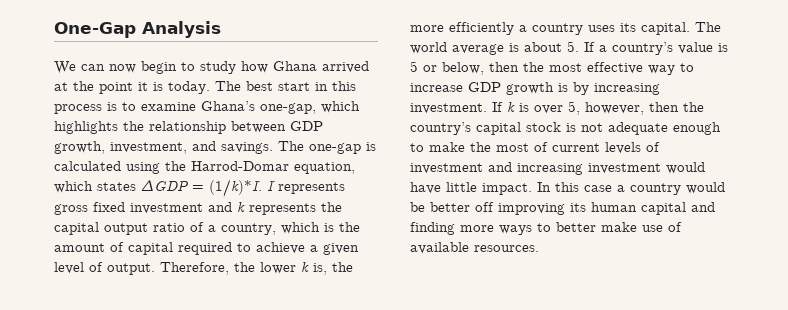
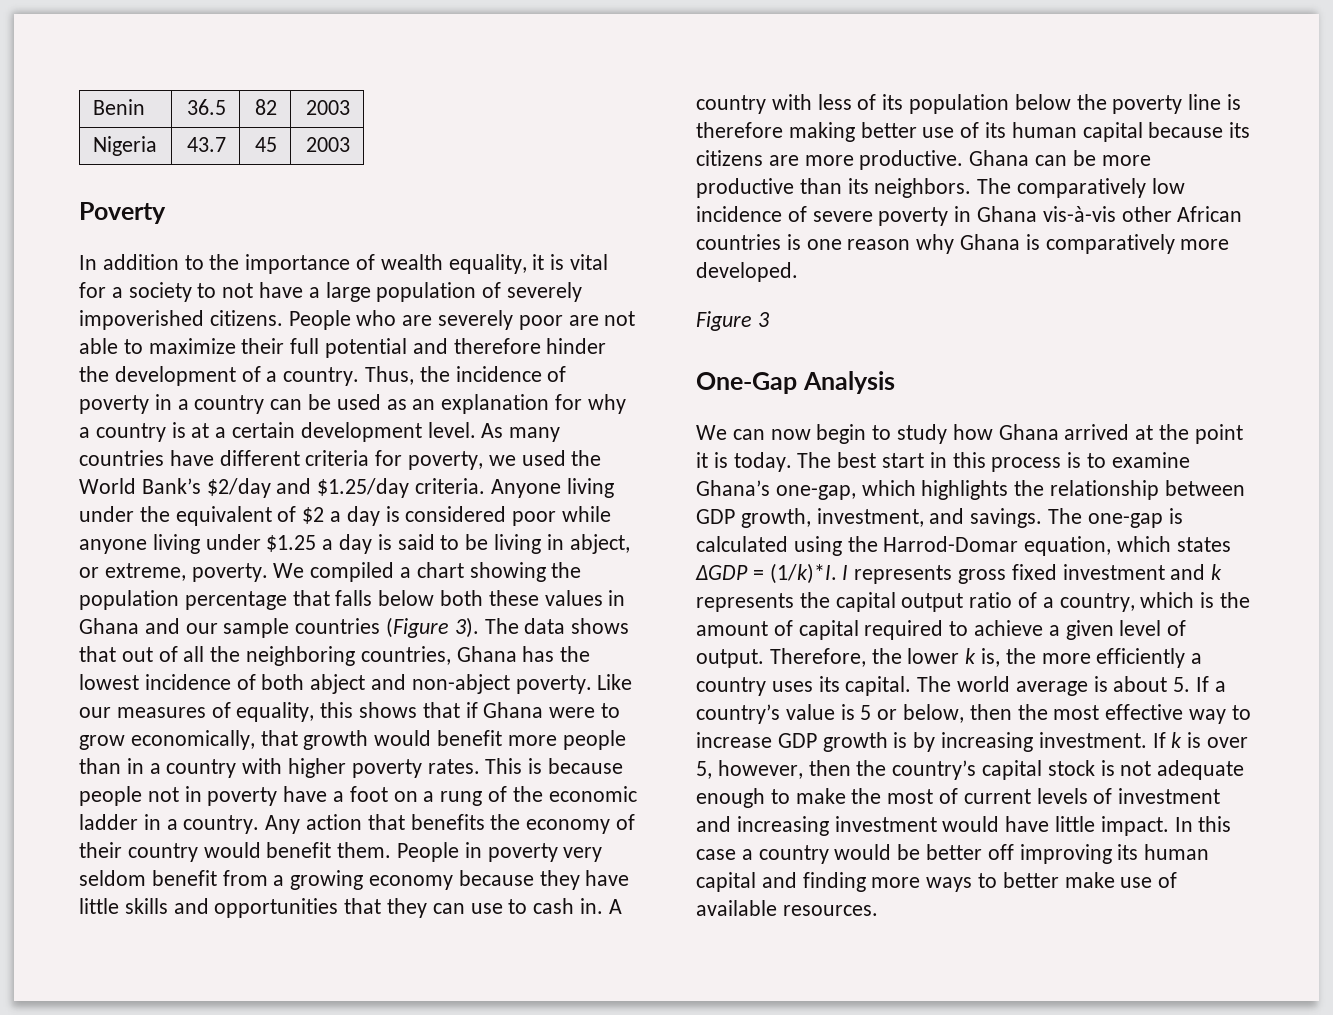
(54, 30) none -> [92,99,145,115] [187,99,227,115] [255,99,278,115] [306,100,351,115] [92,136,157,156] [187,137,227,152] [255,137,278,152] [306,137,351,152] [79,202,166,224] [79,254,609,274] [79,282,583,302] [79,310,636,330] [79,338,607,358] [79,366,567,386] [79,394,626,414] [79,422,561,442] [79,450,602,470] [79,478,614,498] [79,506,612,526] [79,534,630,554] [79,562,582,582] [79,590,626,610] [79,617,630,638] [79,646,591,666] [79,674,633,694] [79,702,621,722] [79,730,626,750] [79,758,624,778] [79,786,637,806] [79,814,636,834] [79,842,603,862] [79,870,630,890] [79,898,622,918] [696,94,1242,114] [696,122,1251,142] [696,150,1151,170] [696,178,1185,198] [696,206,1243,226] [696,234,1230,254] [696,262,798,282] [696,311,769,331] Benin | 36.5 | 82 | 2003 // Nigeria | 43.7 | 45 | 2003 // Poverty // In addition to the importance of wealth equality, it is vital for a society to not have a large population of severely impoverished citizens. People who are severely poor are not able to maximize their full potential and therefore hinder the development of a country. Thus, the incidence of poverty in a country can be used as an explanation for why a country is at a certain development level. As many countries have different criteria for poverty, we used the World Bank’s $2/day and $1.25/day criteria. Anyone living under the equivalent of $2 a day is considered poor while anyone living under $1.25 a day is said to be living in abject, or extreme, poverty. We compiled a chart showing the population percentage that falls below both these values in Ghana and our sample countries (Figure 3). The data shows that out of all the neighboring countries, Ghana has the lowest incidence of both abject and non-abject poverty. Like our measures of equality, this shows that if Ghana were to grow economically, that growth would benefit more people than in a country with higher poverty rates. This is because people not in poverty have a foot on a rung of the economic ladder in a country. Any action that benefits the economy of their country would benefit them. People in poverty very seldom benefit from a growing economy because they have little skills and opportunities that they can use to cash in. A country with less of its population below the poverty line is therefore making better use of its human capital because its citizens are more productive. Ghana can be more productive than its neighbors. The comparatively low incidence of severe poverty in Ghana vis-à-vis other African countries is one reason why Ghana is comparatively more developed. // Figure 3 //

